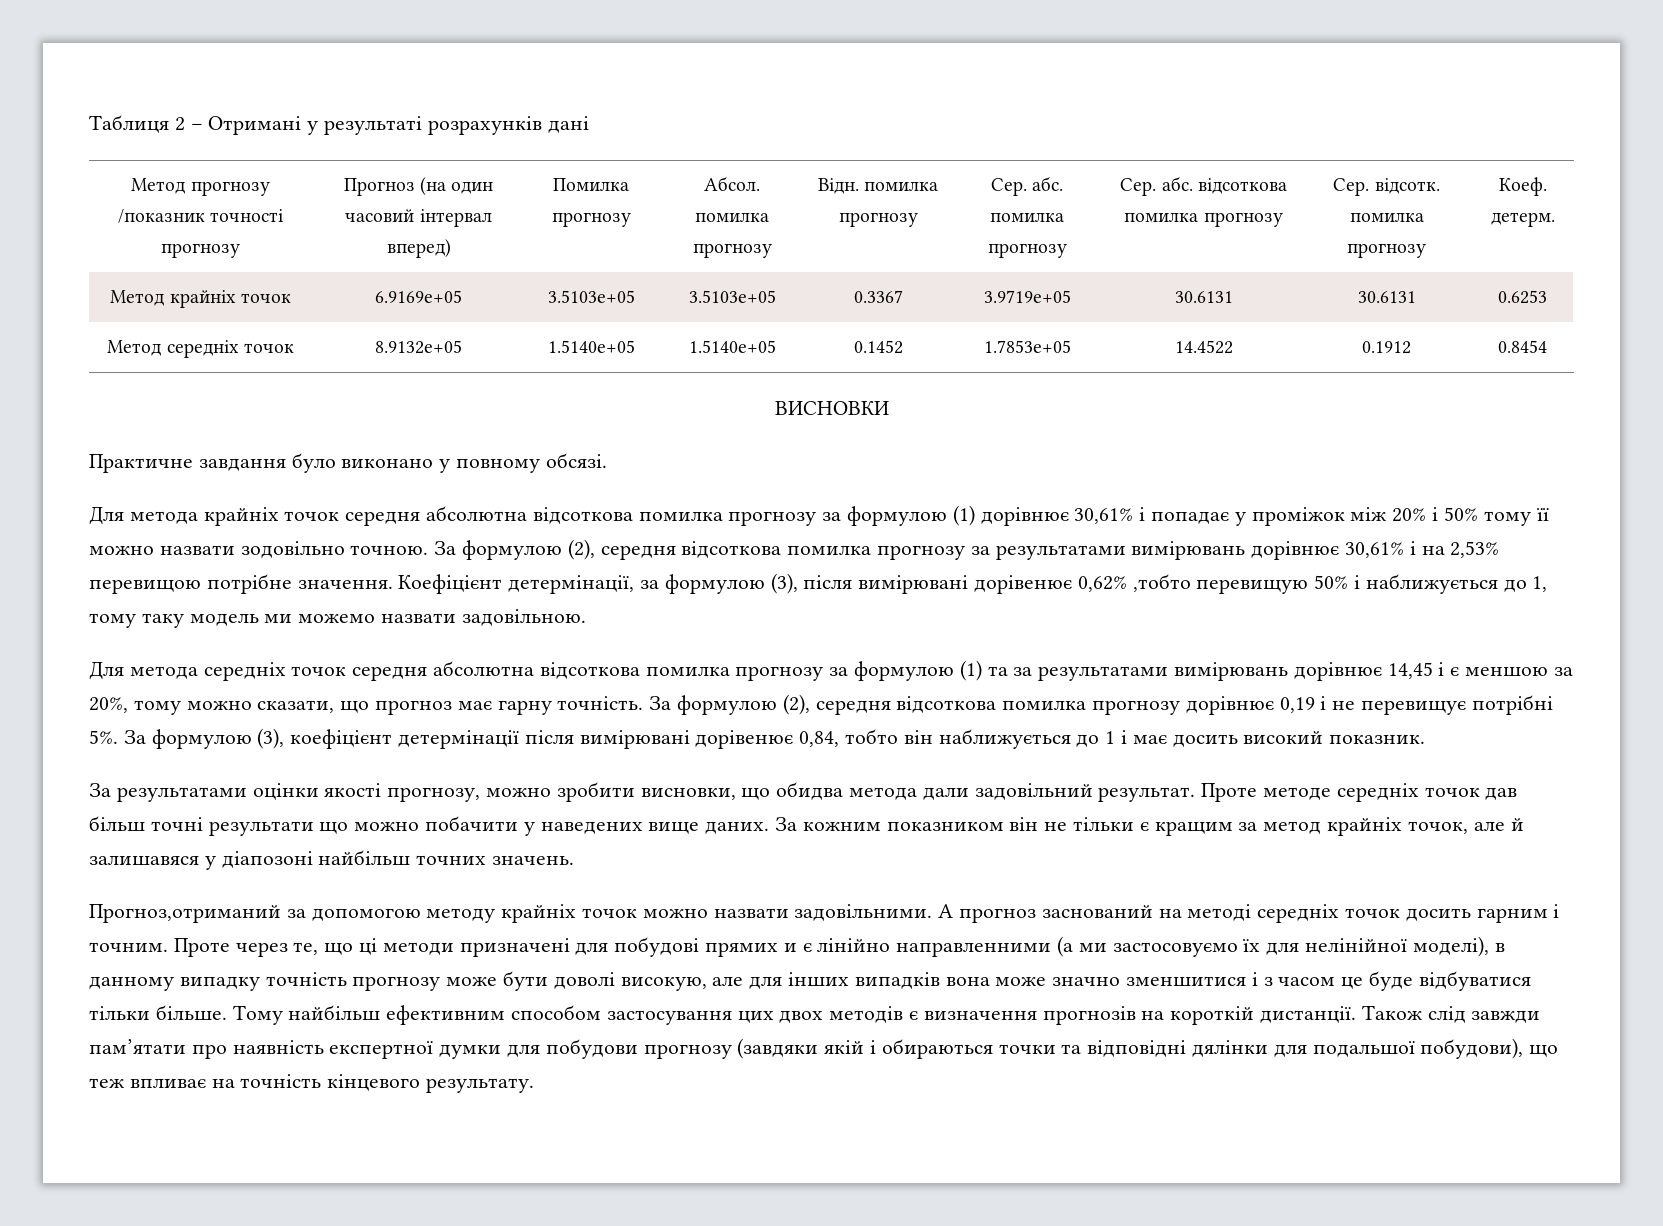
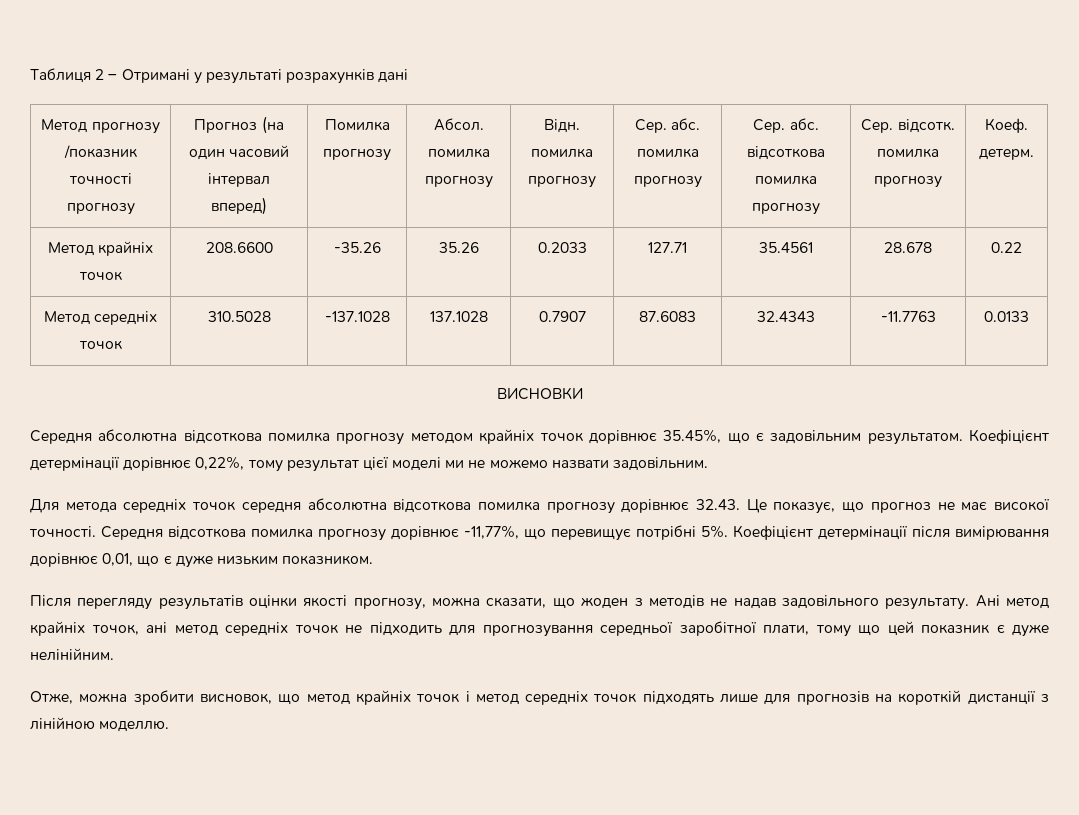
[375,290,462,303] [547,290,635,303] [688,290,776,303] [853,290,903,303] [983,290,1071,303] [1174,291,1233,303] [1357,291,1416,303] [1498,290,1547,304] [107,340,294,358] [375,340,462,354] [547,340,635,353] [688,340,776,353] [853,340,903,354] [983,340,1071,353] [1174,340,1233,354] [1362,341,1411,354] [1498,340,1547,353] [774,401,889,415] [89,453,607,473] [89,505,1549,526] [89,539,1500,560] [89,573,1548,594] [89,613,293,628] 6.9169e+05 | 3.5103e+05 | 3.5103e+05 | 0.3367 | 3.9719e+05 | 30.6131 | 30.6131 | 0.6253 // Метод середніх точок | 8.9132e+05 | 1.5140e+05 | 1.5140e+05 | 0.1452 | 1.7853e+05 | 14.4522 | 0.1912 | 0.8454 // ВИСНОВКИ // Практичне завдання було виконано у повному обсязі. // Для метода крайніх точок середня абсолютна відсоткова помилка прогнозу за формулою (1) дорівнює 30,61% і попадає у проміжок між 20% і 50% тому її можно назвати зодовільно точною. За формулою (2), середня відсоткова помилка прогнозу за результатами вимірювань дорівнює 30,61% і на 2,53% перевищою потрібне значення. Коефіцієнт детермінації, за формулою (3), після вимірювані дорівенює 0,62% ,тобто перевищую 50% і наближується до 1, тому таку модель ми -> [205,242,273,253] [333,242,381,253] [438,242,479,253] [537,242,587,253] [648,242,687,253] [759,242,813,253] [884,242,932,253] [991,242,1022,253] [43,311,158,325] [78,340,123,350] [207,311,271,322] [324,311,390,322] [429,311,488,322] [538,311,586,322] [639,311,696,322] [757,311,815,322] [880,311,936,322] [984,311,1029,322] [496,387,583,400] [30,429,1049,445] [30,456,486,472] 208.6600 | -35.26 | 35.26 | 0.2033 | 127.71 | 35.4561 | 28.678 | 0.22 // Метод середніх точок | 310.5028 | -137.1028 | 137.1028 | 0.7907 | 87.6083 | 32.4343 | -11.7763 | 0.0133 // ВИСНОВКИ // Середня абсолютна відсоткова помилка прогнозу методом крайніх точок дорівнює 35.45%, що є задовільним результатом. Коефіцієнт детермінації дорівнює 0,22%, тому результат цієї моделі ми не
[461,609,586,626] задовільною. -> [613,457,709,471] задовільним.
[829,660,1573,681] [89,694,1553,715] [89,728,1426,749] [89,782,1518,802] [89,816,1524,836] [89,850,575,870] [89,904,1560,923] [89,936,1505,957] [89,971,1531,991] [89,1005,1541,1025] [89,1038,1559,1059] [89,1074,535,1093] за формулою (1) та за результатами вимірювань дорівнює 14,45 і є меншою за 20%, тому можно сказати, що прогноз має гарну точність. За формулою (2), середня відсоткова помилка прогнозу дорівнює 0,19 і не перевищує потрібні 5%. За формулою (3), коефіцієнт детермінації після вимірювані дорівенює 0,84, тобто він наближується до 1 і має досить високий показник. // За результатами оцінки якості прогнозу, можно зробити висновки, що обидва метода дали задовільний результат. Проте методе середніх точок дав більш точні результати що можно побачити у наведених вище даних. За кожним показником він не тільки є кращим за метод крайніх точок, але й залишавяся у діапозоні найбільш точних значень. // Прогноз,отриманий за допомогою методу крайніх точок можно назвати задовільними. А прогноз заснований на методі середніх точок досить гарним і точним. Проте через те, що ці методи призначені для побудові прямих и є лінійно направленними (а ми застосовуємо їх для нелінійної моделі), в данному випадку точність прогнозу може бути доволі високую, але для інших випадків вона може значно зменшитися і з часом це буде відбуватися тільки більше. Тому найбільш ефективним способом застосування цих двох методів є визначення прогнозів на короткій дистанції. Також слід завжди пам’ятати про наявність експертної думки для побудови прогнозу (завдяки якій і обираються точки та відповідні дялінки для подальшої побудови), що теж впливає на точність кінцевого результату. -> [621,498,1050,514] [29,525,1049,541] [30,553,374,568] [30,595,1050,610] [30,621,1049,637] [30,648,114,661] [30,690,1049,705] [29,717,170,732] дорівнює 32.43. Це показує, що прогноз не має високої точності. Середня відсоткова помилка прогнозу дорівнює -11,77%, що перевищує потрібні 5%. Коефіцієнт детермінації після вимірювання дорівнює 0,01, що є дуже низьким показником. // Після перегляду результатів оцінки якості прогнозу, можна сказати, що жоден з методів не надав задовільного результату. Ані метод крайніх точок, ані метод середніх точок не підходить для прогнозування середньої заробітної плати, тому що цей показник є дуже нелінійним. // Отже, можна зробити висновок, що метод крайніх точок і метод середніх точок підходять лише для прогнозів на короткій дистанції з лінійною моделлю.

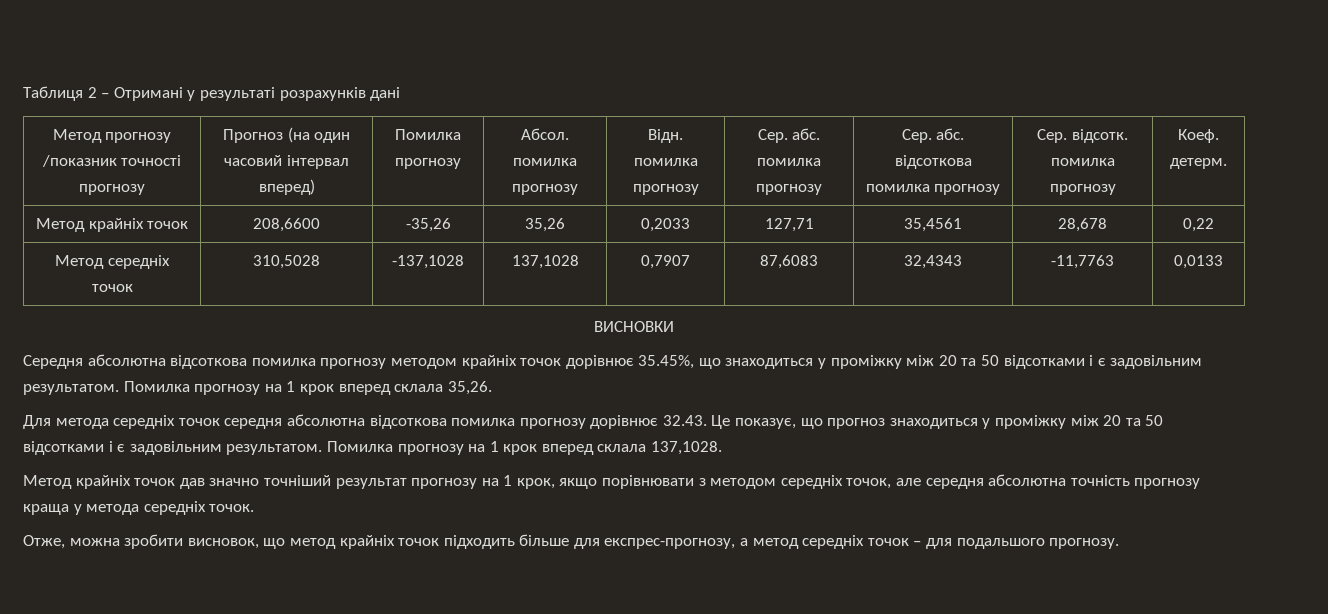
[205,242,273,253] [333,242,381,253] [438,242,479,253] [537,242,587,253] [648,242,687,253] [759,242,813,253] [884,242,932,253] [991,242,1022,253] [43,311,158,325] [78,340,123,350] [207,311,271,322] [324,311,390,322] [429,311,488,322] [538,311,586,322] [639,311,696,322] [757,311,815,322] [880,311,936,322] [984,311,1029,322] 208.6600 | -35.26 | 35.26 | 0.2033 | 127.71 | 35.4561 | 28.678 | 0.22 // Метод середніх точок | 310.5028 | -137.1028 | 137.1028 | 0.7907 | 87.6083 | 32.4343 | -11.7763 | 0.0133 -> [253,218,320,232] [405,218,451,232] [525,218,565,232] [641,218,690,232] [764,218,814,232] [904,218,962,232] [1058,218,1107,232] [1183,218,1214,232] [55,255,170,269] [91,284,133,292] [253,255,320,269] [392,255,464,269] [511,255,579,269] [641,255,690,269] [760,255,818,269] [904,255,962,269] [1051,255,1114,269] [1174,255,1223,269] 208,6600 | -35,26 | 35,26 | 0,2033 | 127,71 | 35,4561 | 28,678 | 0,22 // Метод середніх точок | 310,5028 | -137,1028 | 137,1028 | 0,7907 | 87,6083 | 32,4343 | -11,7763 | 0,0133
[755,429,1049,445] [30,456,709,472] є задовільним результатом. Коефіцієнт детермінації дорівнює 0,22%, тому результат цієї моделі ми не можемо назвати задовільним. -> [725,355,1203,369] [23,381,492,395] знаходиться у проміжку між 20 та 50 відсотками і є задовільним результатом. Помилка прогнозу на 1 крок вперед склала 35,26.
[937,499,1050,511] [29,525,1049,541] [30,553,374,568] [30,595,1050,610] [30,621,1049,637] [30,648,114,661] не має високої точності. Середня відсоткова помилка прогнозу дорівнює -11,77%, що перевищує потрібні 5%. Коефіцієнт детермінації після вимірювання дорівнює 0,01, що є дуже низьким показником. // Після перегляду результатів оцінки якості прогнозу, можна сказати, що жоден з методів не надав задовільного результату. Ані метод крайніх точок, ані метод середніх точок не підходить для прогнозування середньої заробітної плати, тому що цей показник є дуже нелінійним. -> [889,415,1164,429] [23,441,723,455] [23,474,1201,489] [23,501,255,515] знаходиться у проміжку між 20 та 50 відсотками і є задовільним результатом. Помилка прогнозу на 1 крок вперед склала 137,1028. // Метод крайніх точок дав значно точніший результат прогнозу на 1 крок, якщо порівнювати з методом середніх точок, але середня абсолютна точність прогнозу краща у метода середніх точок.
[465,690,1049,705] [29,717,170,732] і метод середніх точок підходять лише для прогнозів на короткій дистанції з лінійною моделлю. -> [443,534,1120,549] підходить більше для експрес-прогнозу, а метод середніх точок – для подальшого прогнозу.

